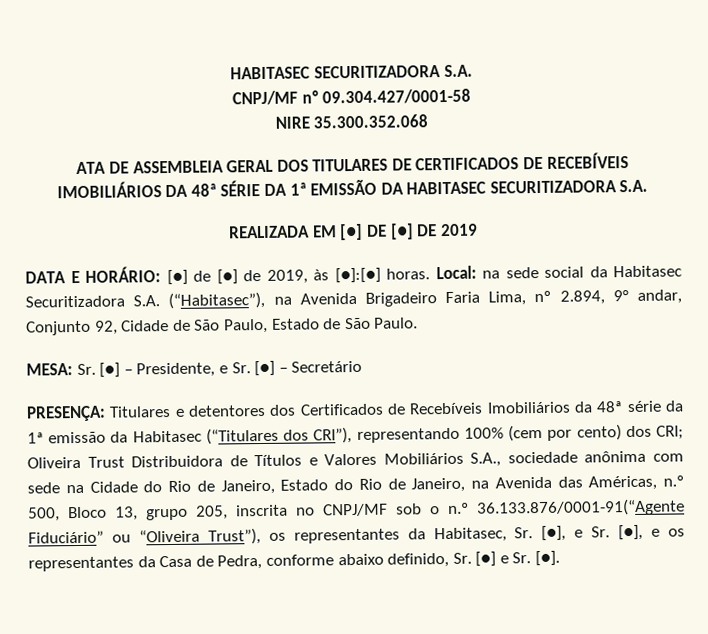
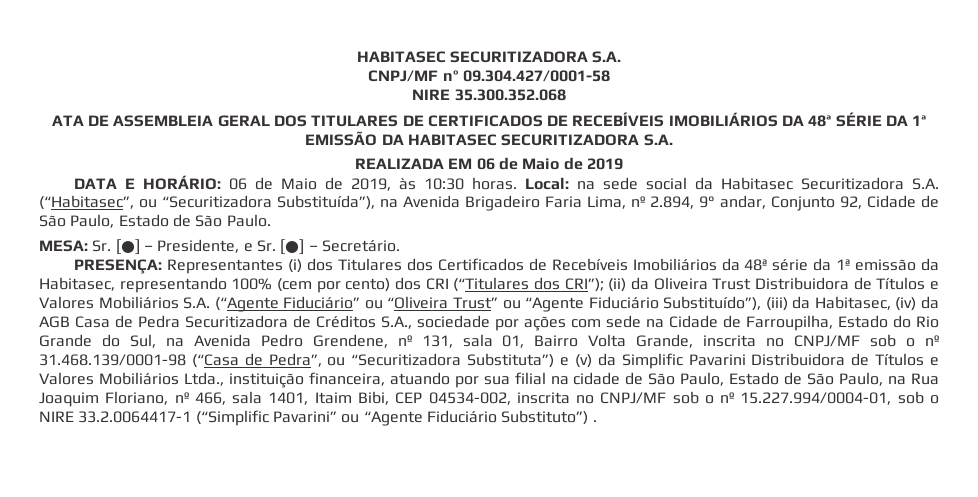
[339,223,438,241] [●] DE [●] DE -> [476,157,583,170] 06 de Maio de
[166,269,238,286] [●] de [●] -> [229,177,318,190] 06 de Maio
[334,267,381,284] [●]:[●] -> [424,178,465,190] 10:30
[168,291,266,310] (“Habitasec”), -> [39,195,375,210] (“Habitasec”, ou “Securitizadora Substituída”),
[291,360,363,373] Secretário -> [321,240,400,252] Secretário.
[109,404,266,418] Titulares e detentores -> [167,258,402,274] Representantes (i) dos Titulares
[132,427,353,445] Habitasec (“Titulares dos CRI”), -> [39,277,115,291] Habitasec,
[655,425,684,440] CRI; -> [425,277,649,292] CRI (“Titulares dos CRI”); (ii) da
[470,450,684,467] [27,475,684,495] [28,498,685,522] [28,524,686,545] [28,550,561,572] S.A., sociedade anônima com sede na Cidade do Rio de Janeiro, Estado do Rio de Janeiro, na Avenida das Américas, n.º 500, Bloco 13, grupo 205, inscrita no CNPJ/MF sob o n.º 36.133.876/0001-91(“Agente Fiduciário” ou “Oliveira Trust”), os representantes da Habitasec, Sr. [●], e Sr. [●], e os representantes da Casa de Pedra, conforme abaixo definido, Sr. [●] e Sr. [●]. -> [183,296,939,312] [39,315,939,331] [39,334,939,348] [39,353,940,369] [39,372,939,388] [39,391,940,407] [39,410,597,426] S.A. (“Agente Fiduciário” ou “Oliveira Trust” ou “Agente Fiduciário Substituído”), (iii) da Habitasec, (iv) da AGB Casa de Pedra Securitizadora de Créditos S.A., sociedade por ações com sede na Cidade de Farroupilha, Estado do Rio Grande do Sul, na Avenida Pedro Grendene, nº 131, sala 01, Bairro Volta Grande, inscrita no CNPJ/MF sob o nº 31.468.139/0001-98 (“Casa de Pedra”, ou “Securitizadora Substituta”) e (v) da Simplific Pavarini Distribuidora de Títulos e Valores Mobiliários Ltda., instituição financeira, atuando por sua filial na cidade de São Paulo, Estado de São Paulo, na Rua Joaquim Floriano, nº 466, sala 1401, Itaim Bibi, CEP 04534-002, inscrita no CNPJ/MF sob o nº 15.227.994/0004-01, sob o NIRE 33.2.0064417-1 (“Simplific Pavarini” ou “Agente Fiduciário Substituto”) .

